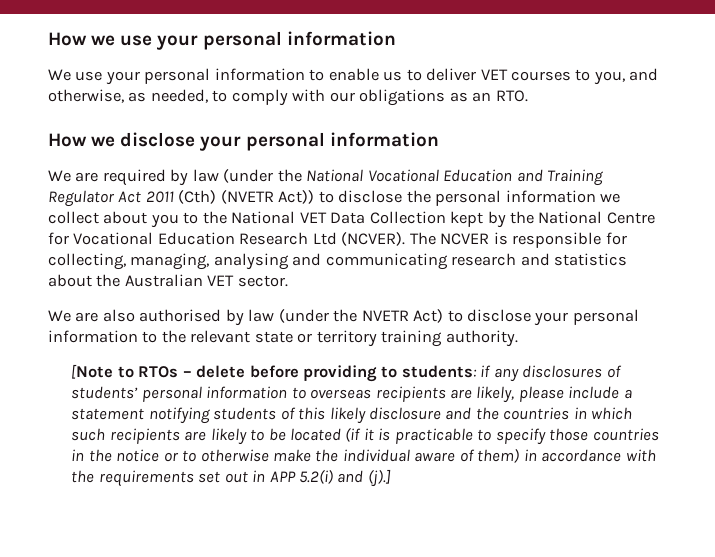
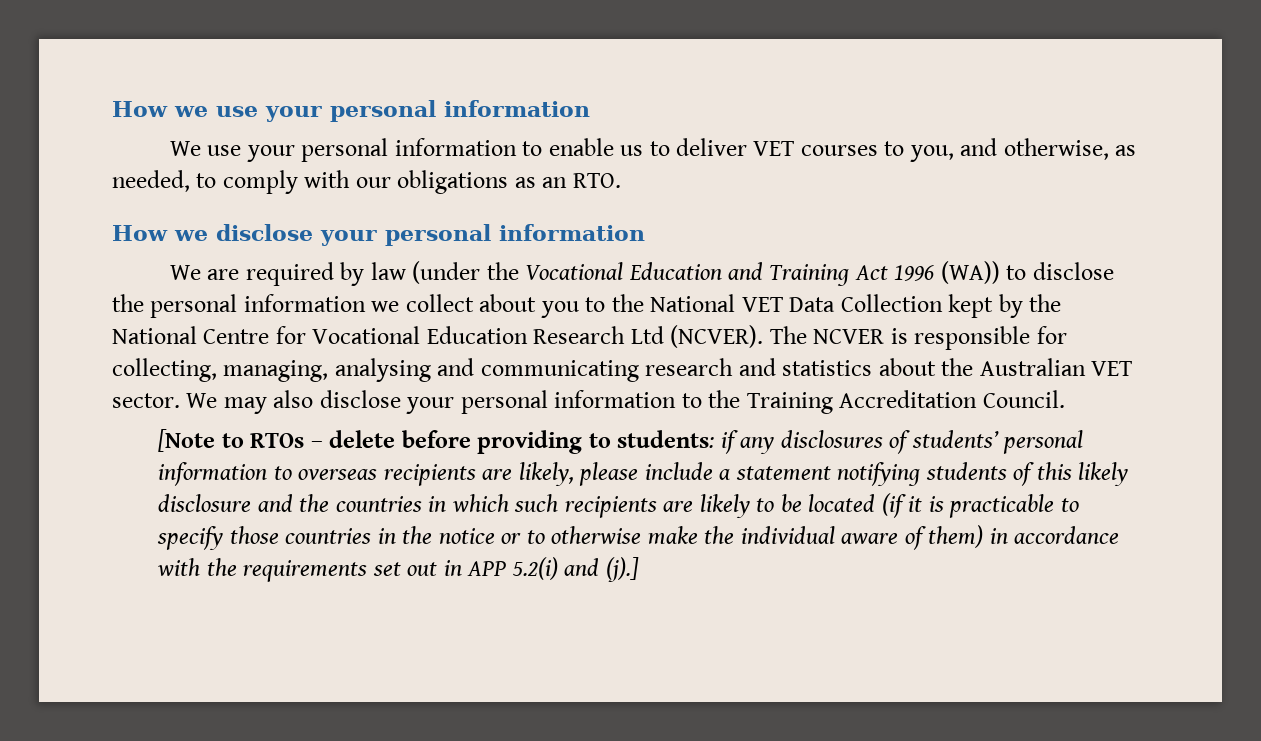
[306,169,364,182] National -> (519, 271) none
[48,190,315,207] Regulator Act 2011 (Cth) (NVETR Act)) -> [854,261,1000,284] Act 1996 (WA))
[48,309,463,326] // We are also authorised by law (under the NVETR Act) to -> [186,390,314,414] We may also
[190,330,518,347] relevant state or territory training authority. -> [746,390,1065,414] Training Accreditation Council.

